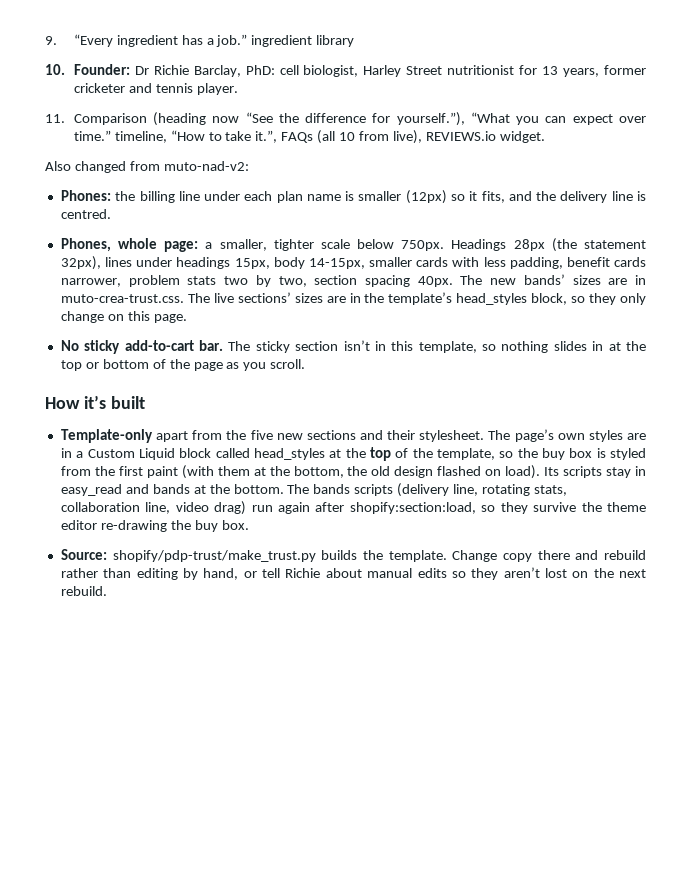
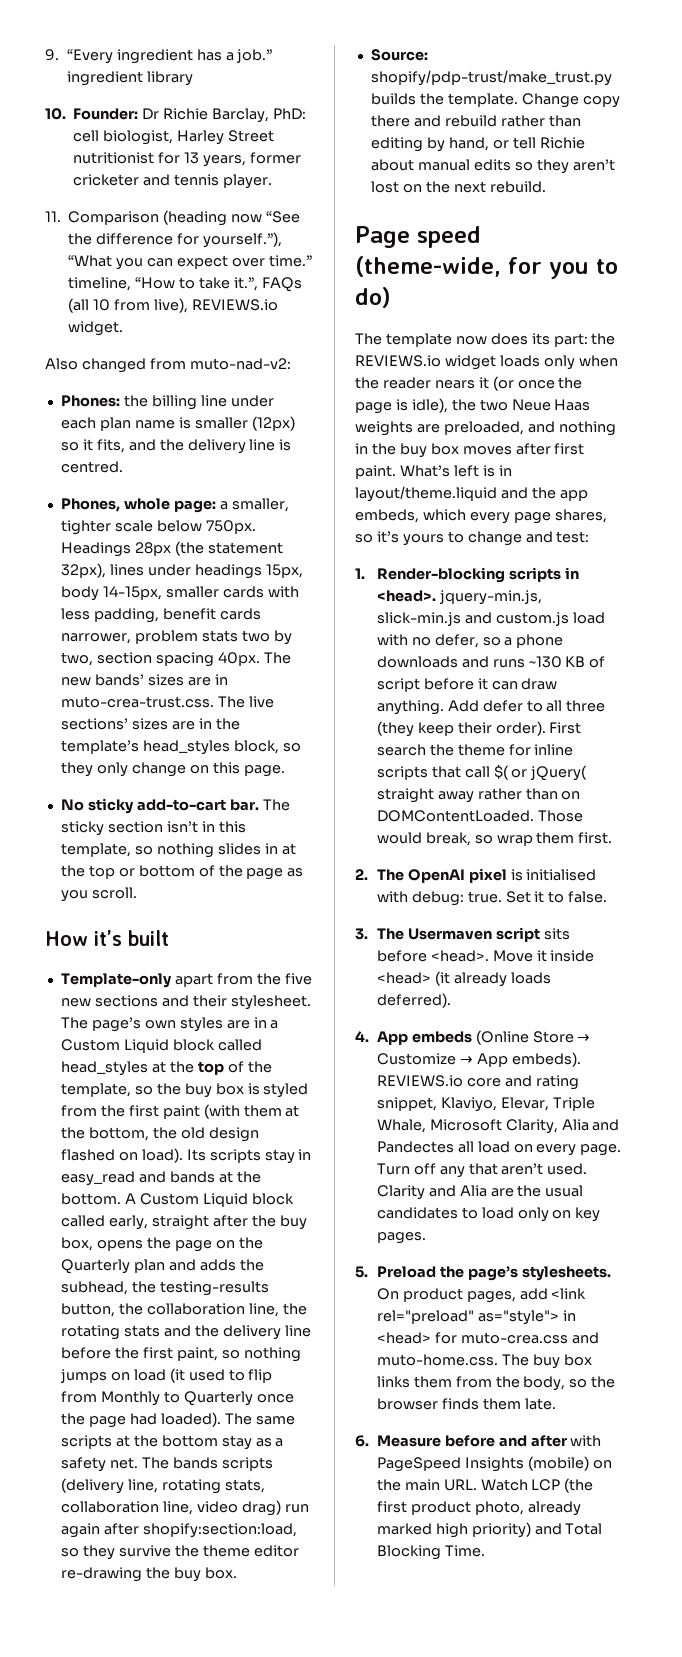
(284, 489) none -> [124,1193,294,1207] [60,1215,307,1230] [60,1237,263,1252] [60,1259,264,1274] [60,1281,269,1296] [60,1303,307,1317] [60,1325,311,1340] [60,1347,301,1362] [59,1368,273,1383] [60,1391,294,1406] [60,1412,295,1428] [60,1435,284,1450] [60,1457,138,1472] A Custom Liquid block called early, straight after the buy box, opens the page on the Quarterly plan and adds the subhead, the testing-results button, the collaboration line, the rotating stats and the delivery line before the first paint, so nothing jumps on load (it used to flip from Monthly to Quarterly once the page had loaded). The same scripts at the bottom stay as a safety net.
(107, 591) none -> [355,226,481,248] [355,256,618,279] [355,287,391,308] [355,333,616,347] [355,355,618,370] [355,376,583,391] [355,398,591,414] [355,421,616,436] [355,443,585,458] [355,465,512,479] [355,486,588,502] [355,509,607,524] [355,531,590,546] [355,567,579,583] [376,590,542,605] [376,612,605,626] [376,634,564,648] [376,656,606,668] [376,678,558,692] [376,700,606,715] [376,721,582,737] [376,744,574,756] [376,765,588,781] [376,788,581,803] [376,810,583,822] [376,832,613,846] [355,868,597,883] [376,891,608,906] [355,927,570,942] [376,950,595,962] [376,971,551,987] [376,993,451,1008] [355,1030,591,1045] [376,1052,581,1067] [376,1075,579,1090] [376,1097,595,1112] [376,1119,620,1134] [376,1141,622,1156] [376,1163,588,1178] [376,1185,584,1200] [376,1207,601,1222] [376,1232,426,1244] [355,1266,611,1281] [376,1288,587,1303] [376,1310,576,1325] [376,1332,599,1344] [376,1354,592,1369] [376,1376,616,1391] [376,1398,556,1410] [355,1435,602,1447] [376,1456,612,1472] [376,1478,594,1493] [376,1501,581,1516] [376,1522,603,1538] [376,1545,485,1560] // Page speed (theme-wide, for you to do) // The template now does its part: the REVIEWS.io widget loads only when the reader nears it (or once the page is idle), the two Neue Haas weights are preloaded, and nothing in the buy box moves after first paint. What’s left is in layout/theme.liquid and the app embeds, which every page shares, so it’s yours to change and test: // 1. Render-blocking scripts in <head>. jquery-min.js, slick-min.js and custom.js load with no defer, so a phone downloads and runs ~130 KB of script before it can draw anything. Add defer to all three (they keep their order). First search the theme for inline scripts that call $( or jQuery( straight away rather than on DOMContentLoaded. Those would break, so wrap them first. // 2. The OpenAI pixel is initialised with debug: true. Set it to false. // 3. The Usermaven script sits before <head>. Move it inside <head> (it already loads deferred). // 4. App embeds (Online Store → Customize → App embeds). REVIEWS.io core and rating snippet, Klaviyo, Elevar, Triple Whale, Microsoft Clarity, Alia and Pandectes all load on every page. Turn off any that aren’t used. Clarity and Alia are the usual candidates to load only on key pages. // 5. Preload the page’s stylesheets. On product pages, add <link rel="preload" as="style"> in <head> for muto-crea.css and muto-home.css. The buy box links them from the body, so the browser finds them late. // 6. Measure before and after with PageSpeed Insights (mobile) on the main URL. Watch LCP (the first product photo, already marked high priority) and Total Blocking Time.

